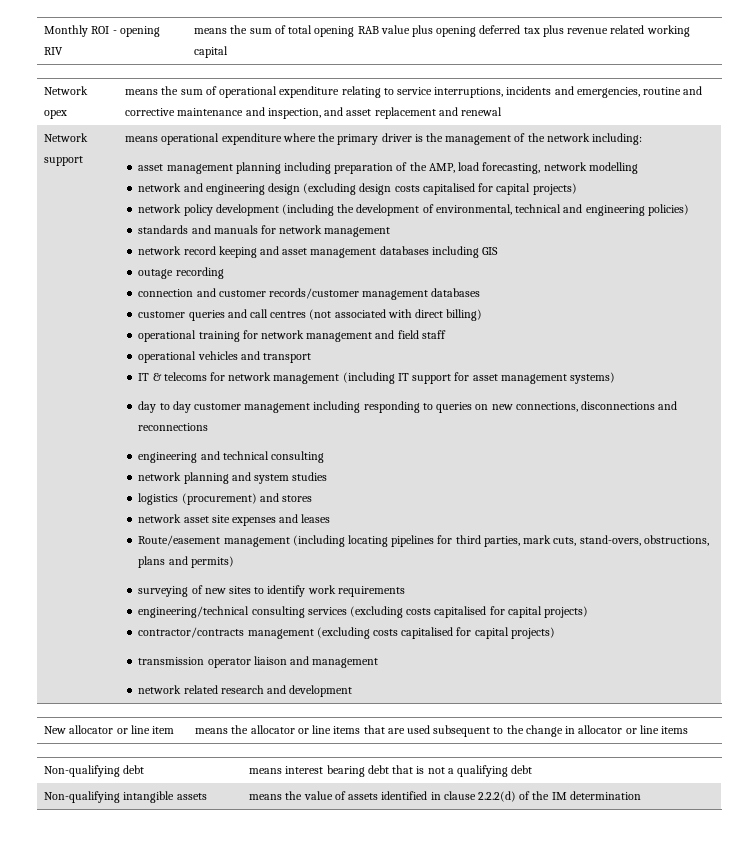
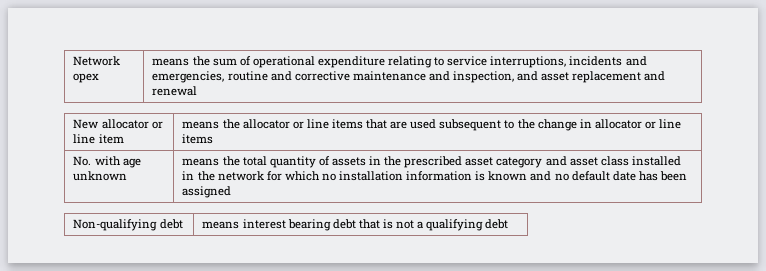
[44,25,160,37] [44,47,64,55] [194,25,690,37] [194,46,229,58] Monthly ROI - opening RIV | means the sum of total opening RAB value plus opening deferred tax plus revenue related working capital // -> (73, 61) none
[44,133,89,142] [44,156,84,166] [125,133,643,145] [138,162,638,174] [138,183,577,195] [138,204,689,216] [138,225,391,237] [138,246,499,258] [138,267,224,279] [138,288,481,300] [138,309,483,321] [138,330,446,342] [138,351,311,363] [138,372,616,384] [138,401,678,413] [138,423,209,431] [138,451,324,463] [138,472,328,484] [138,493,312,505] [138,514,331,526] [138,535,709,547] [138,556,234,568] [138,585,405,597] [138,606,589,618] [138,627,555,639] [138,656,379,668] [138,685,353,697] // Network support | means operational expenditure where the primary driver is the management of the network including: // asset management planning including preparation of the AMP, load forecasting, network modelling // network and engineering design (excluding design costs capitalised for capital projects) // network policy development (including the development of environmental, technical and engineering policies) // standards and manuals for network management // network record keeping and asset management databases including GIS // outage recording // connection and customer records/customer management databases // customer queries and call centres (not associated with direct billing) // operational training for network management and field staff // operational vehicles and transport // IT & telecoms for network management (including IT support for asset management systems) // day to day customer management including responding to queries on new connections, disconnections and reconnections // engineering and technical consulting // network planning and system studies // logistics (procurement) and stores // network asset site expenses and leases // Route/easement management (including locating pipelines for third parties, mark cuts, stand-overs, obstructions, plans and permits) // surveying of new sites to identify work requirements // engineering/technical consulting services (excluding costs capitalised for capital projects) // contractor/contracts management (excluding costs capitalised for capital projects) // transmission operator liaison and management // network related research and development -> (198, 91) none
(689, 730) none -> [73,156,141,168] [73,171,128,181] [182,156,681,168] [182,171,687,181] [182,186,232,198] // No. with age unknown | means the total quantity of assets in the prescribed asset category and asset class installed in the network for which no installation information is known and no default date has been assigned
[44,791,207,803] [249,791,641,802] // Non-qualifying intangible assets | means the value of assets identified in clause 2.2.2(d) of the IM determination -> (509, 224) none

